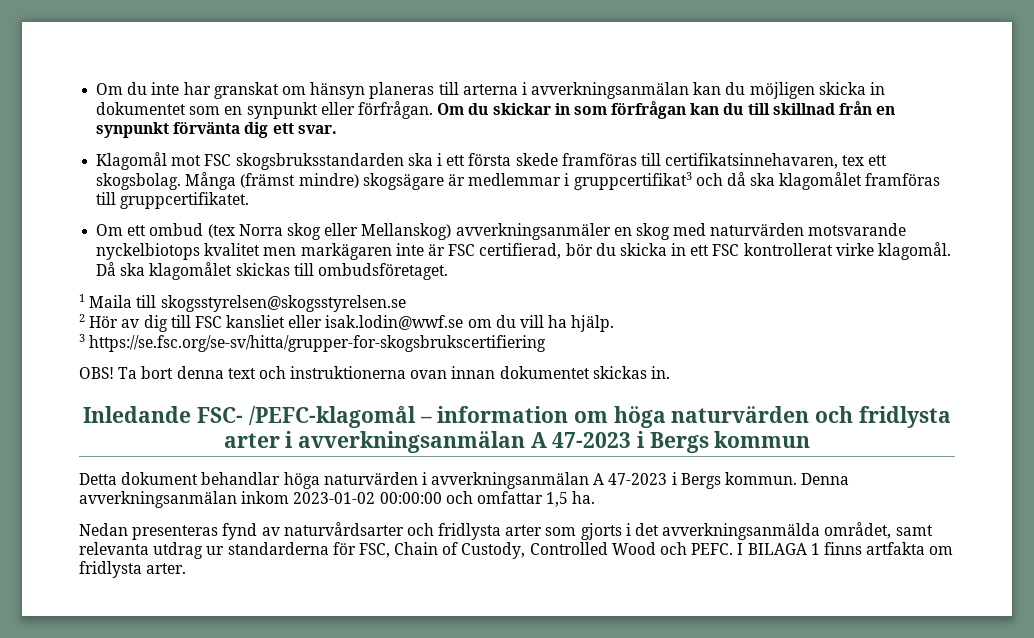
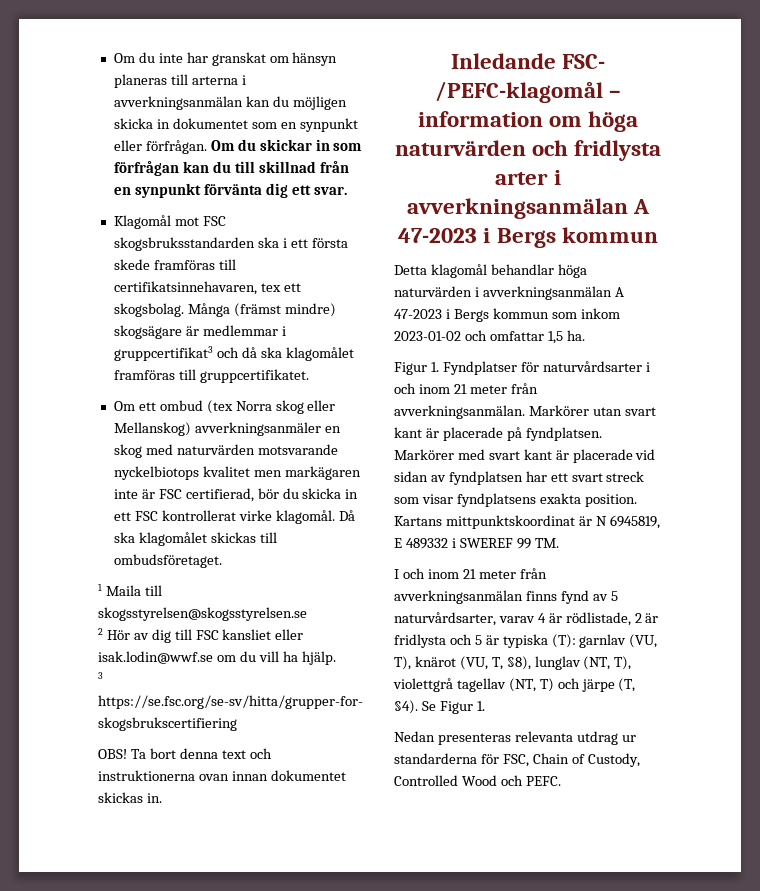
[121,472,199,485] dokument -> [430,264,487,278] klagomål
[725,472,850,485] [79,491,237,508] kommun. Denna avverkningsanmälan -> [492,308,577,319] kommun som
[379,492,442,504] 00:00:00 -> (461, 336) none
[79,522,933,540] Nedan presenteras fynd av naturvårdsarter och fridlysta arter som gjorts i det avverkningsanmälda området, samt -> [394,361,650,375] [394,383,538,394] [394,405,656,419] [394,427,602,441] [394,449,656,463] [394,471,645,485] [394,493,637,507] [394,515,660,529] [394,538,559,549] [394,568,547,579] [394,590,618,604] [394,612,659,626] [394,634,658,648] [394,656,632,670] [393,678,636,692] [394,700,485,714] [394,731,511,745] Figur 1. Fyndplatser för naturvårdsarter i och inom 21 meter från avverkningsanmälan. Markörer utan svart kant är placerade på fyndplatsen. Markörer med svart kant är placerade vid sidan av fyndplatsen har ett svart streck som visar fyndplatsens exakta position. Kartans mittpunktskoordinat är N 6945819, E 489332 i SWEREF 99 TM. // I och inom 21 meter från avverkningsanmälan finns fynd av 5 naturvårdsarter, varav 4 är rödlistade, 2 är fridlysta och 5 är typiska (T): garnlav (VU, T), knärot (VU, T, §8), lunglav (NT, T), violettgrå tagellav (NT, T) och järpe (T, §4). Se Figur 1. // Nedan presenteras
[737,542,954,555] [79,561,187,578] I BILAGA 1 finns artfakta om fridlysta arter. -> (561, 781) none

